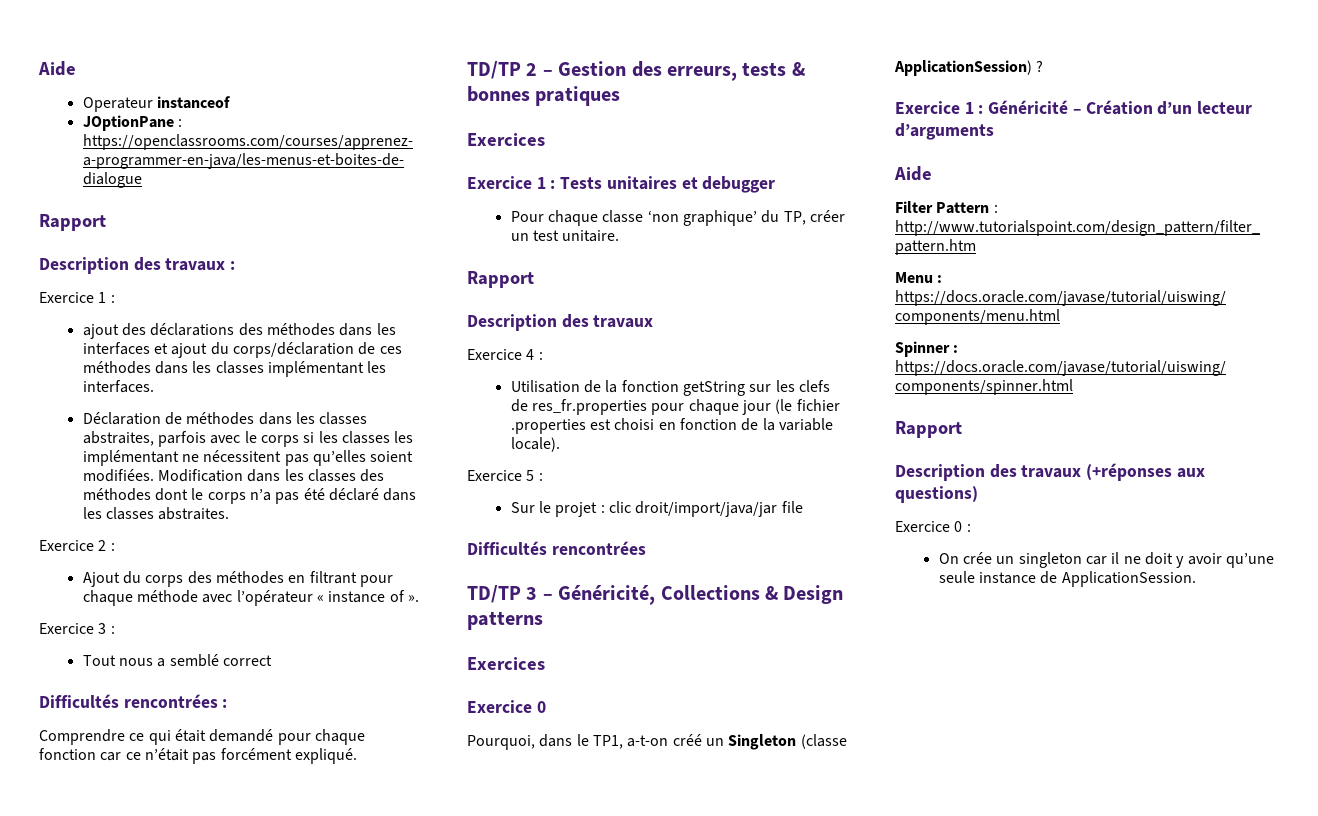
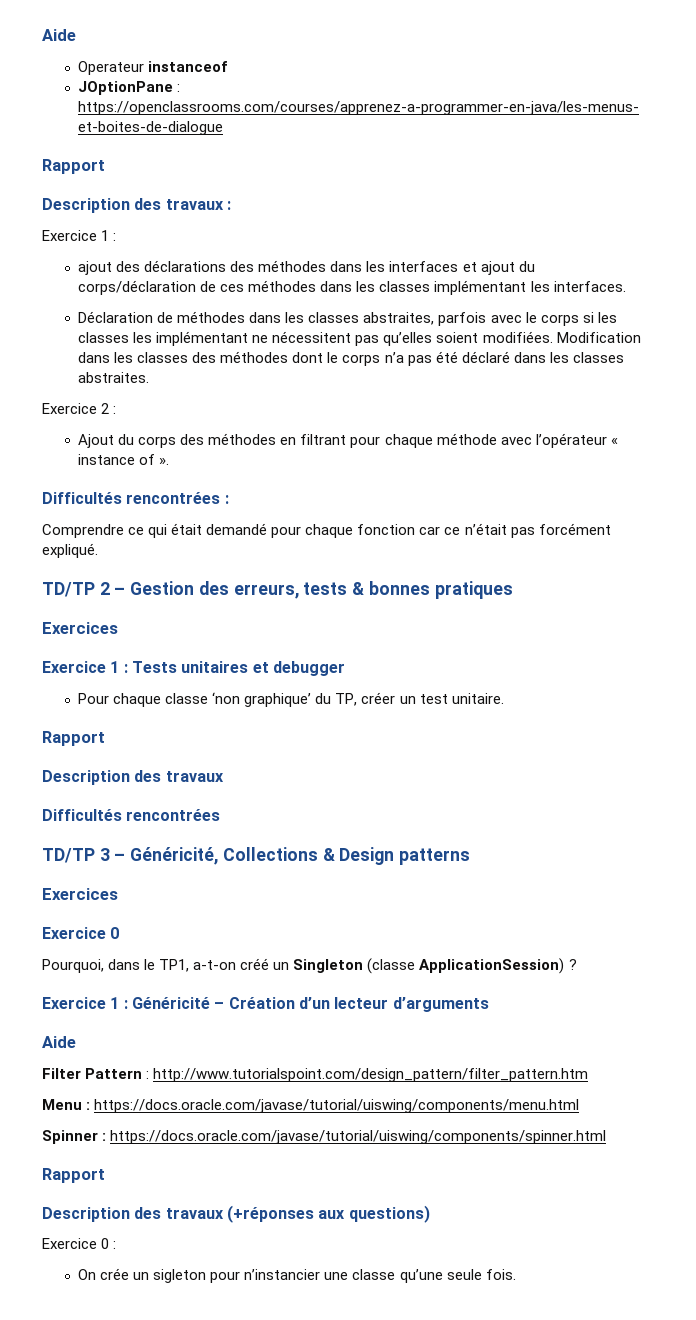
[39,623,115,634] [82,654,272,667] // Exercice 3 : // Tout nous a semblé correct -> (170, 461) none
[467,349,543,360] [510,380,830,396] [510,399,840,415] [510,418,833,434] [510,437,560,452] [467,470,543,481] [510,501,803,517] // Exercice 4 : // Utilisation de la fonction getString sur les clefs de res_fr.properties pour chaque jour (le fichier .properties est choisi en fonction de la variable locale). // Exercice 5 : // Sur le projet : clic droit/import/java/jar file -> (224, 776) none
[1018,552,1274,568] [938,571,1196,587] singleton car il ne doit y avoir qu’une seule instance de ApplicationSession. -> [153,1269,516,1283] sigleton pour n’instancier une classe qu’une seule fois.

